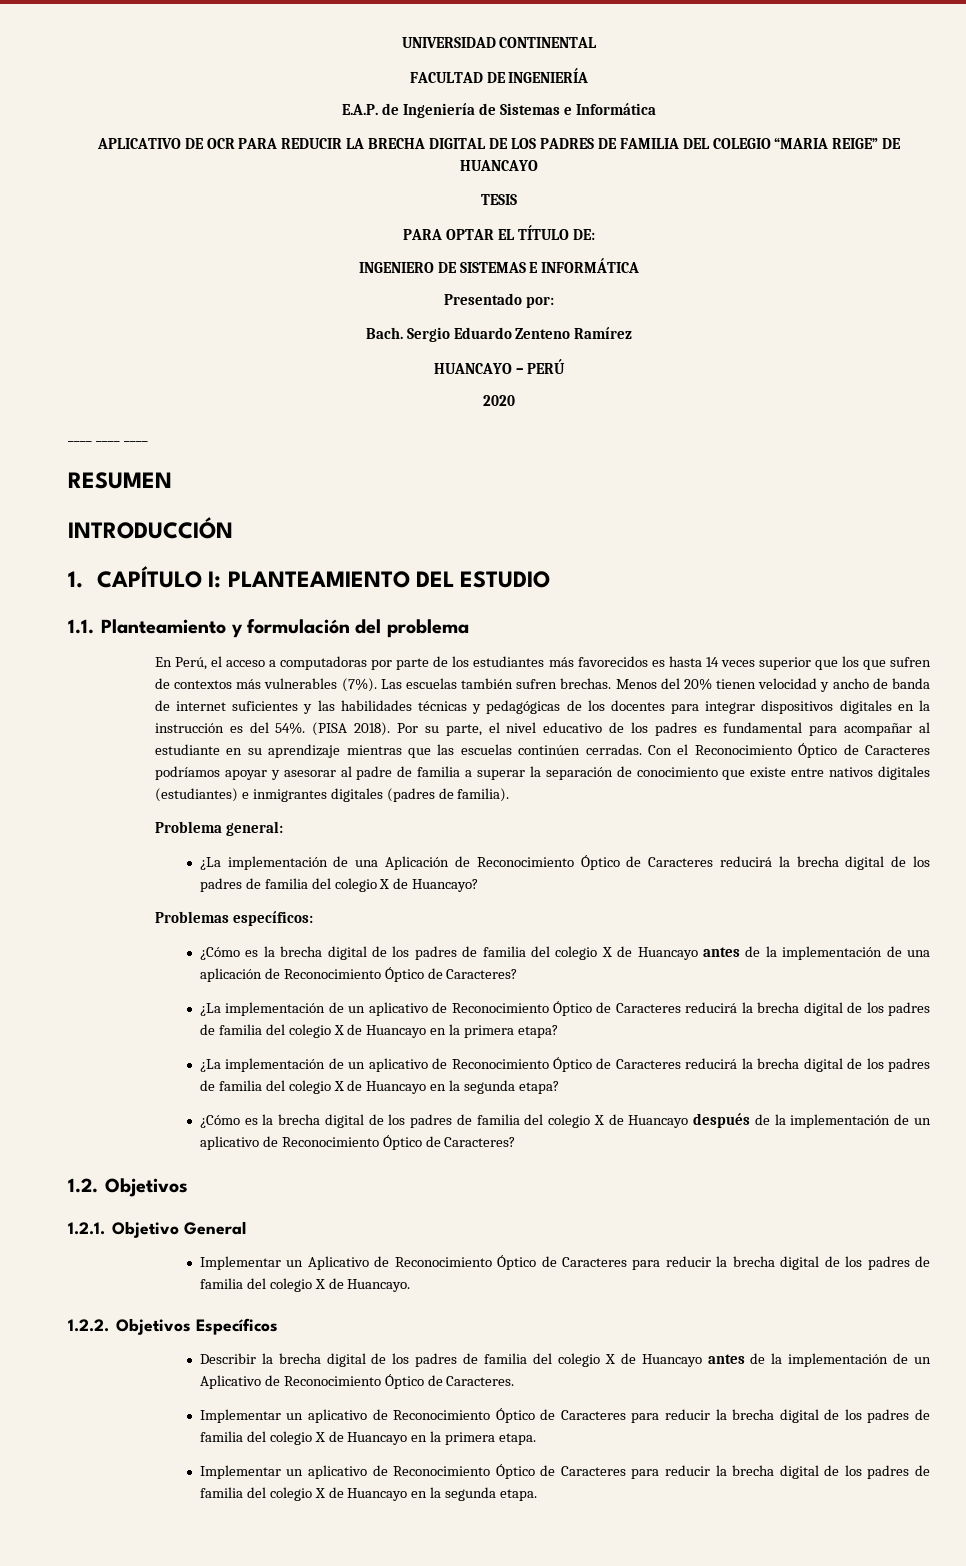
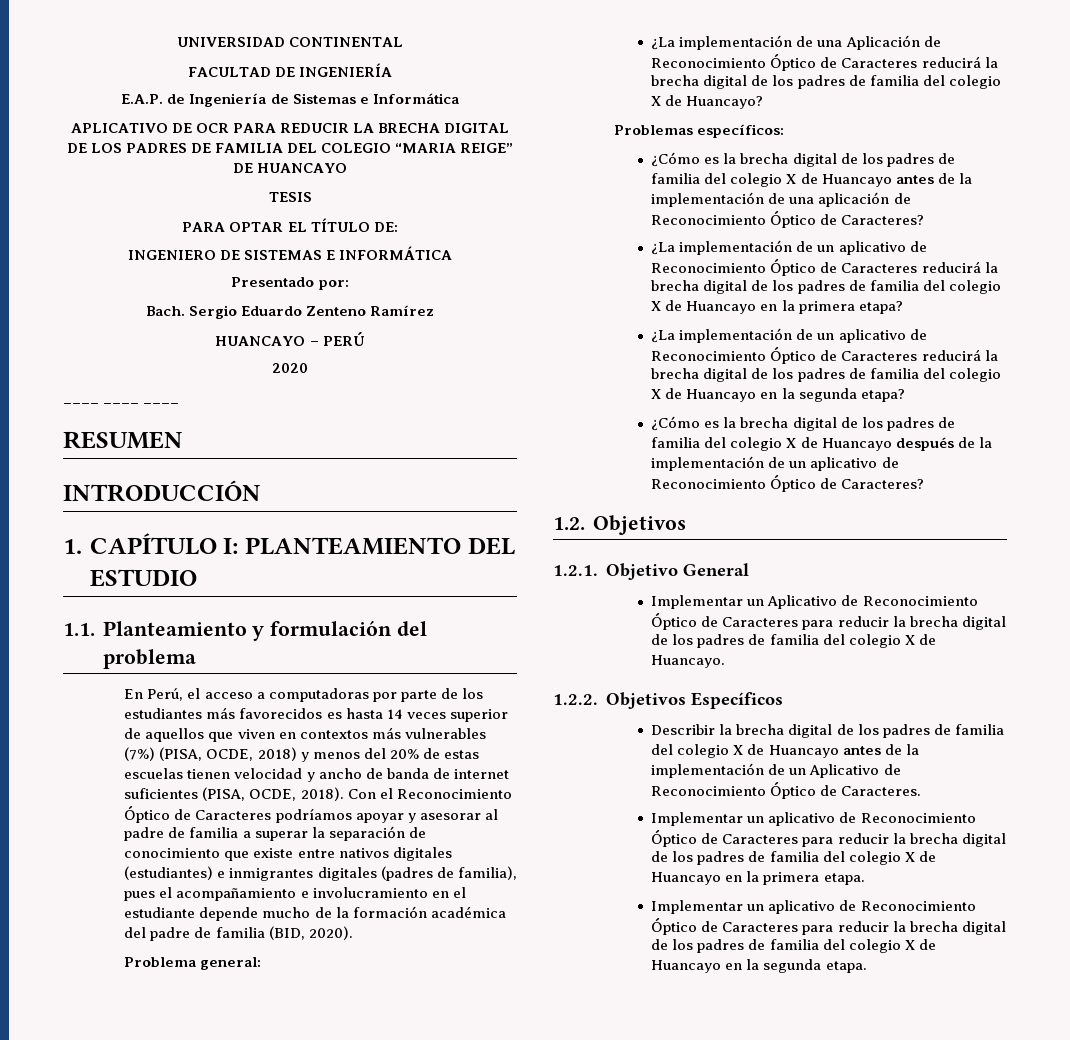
[814,656,931,670] [154,678,712,692] que los que sufren de contextos más vulnerables (7%). Las escuelas también sufren brechas. Menos del 20% -> [124,727,486,742] [124,747,479,762] [124,768,184,779] de aquellos que viven en contextos más vulnerables (7%) (PISA, OCDE, 2018) y menos del 20% de estas escuelas
[303,700,930,714] [154,722,930,736] [154,744,642,758] y las habilidades técnicas y pedagógicas de los docentes para integrar dispositivos digitales en la instrucción es del 54%. (PISA 2018). Por su parte, el nivel educativo de los padres es fundamental para acompañar al estudiante en su aprendizaje mientras que las escuelas continúen cerradas. -> [202,787,344,801] (PISA, OCDE, 2018).
[457,788,510,802] familia). -> [457,866,517,880] [124,887,466,901] [124,906,506,921] [124,926,353,941] familia), pues el acompañamiento e involucramiento en el estudiante depende mucho de la formación académica del padre de familia (BID, 2020).

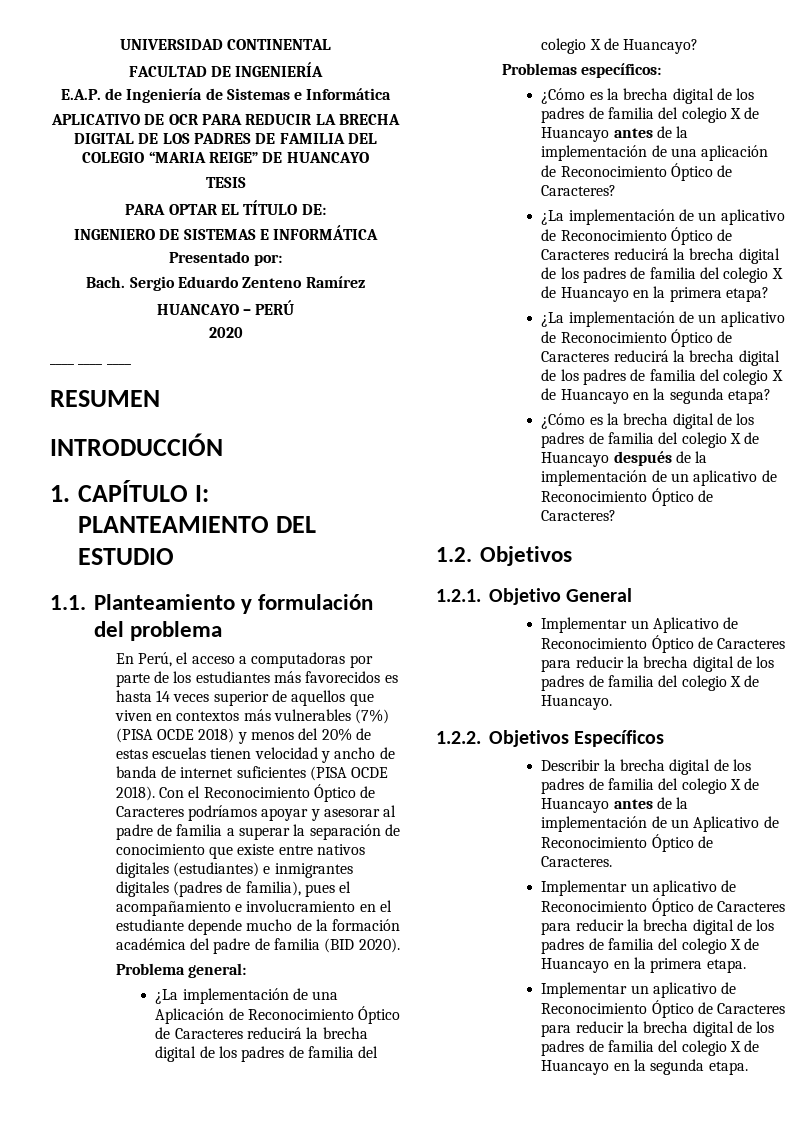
[159,747,254,761] (PISA, OCDE, -> [115,728,195,743] (PISA OCDE
[202,787,297,801] (PISA, OCDE, -> [310,766,389,781] (PISA OCDE
[268,926,305,940] (BID, -> [324,938,355,953] (BID

